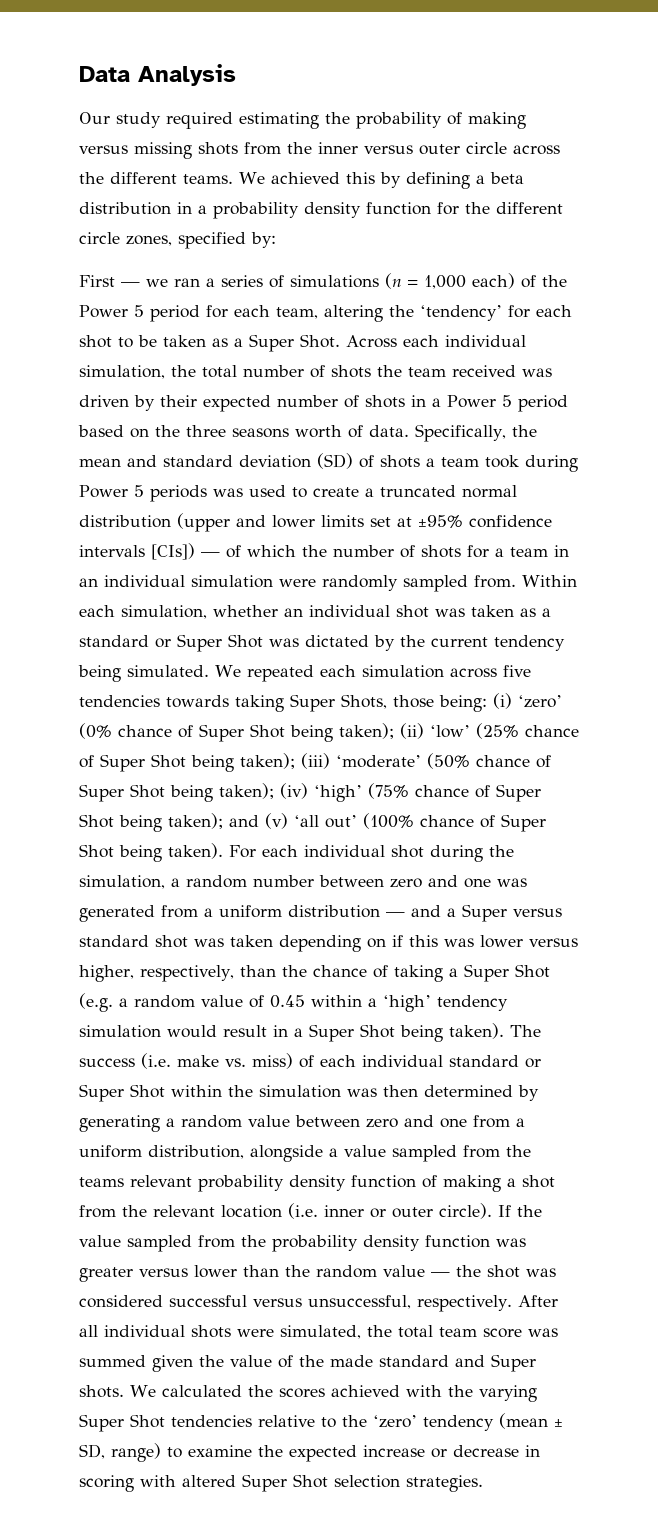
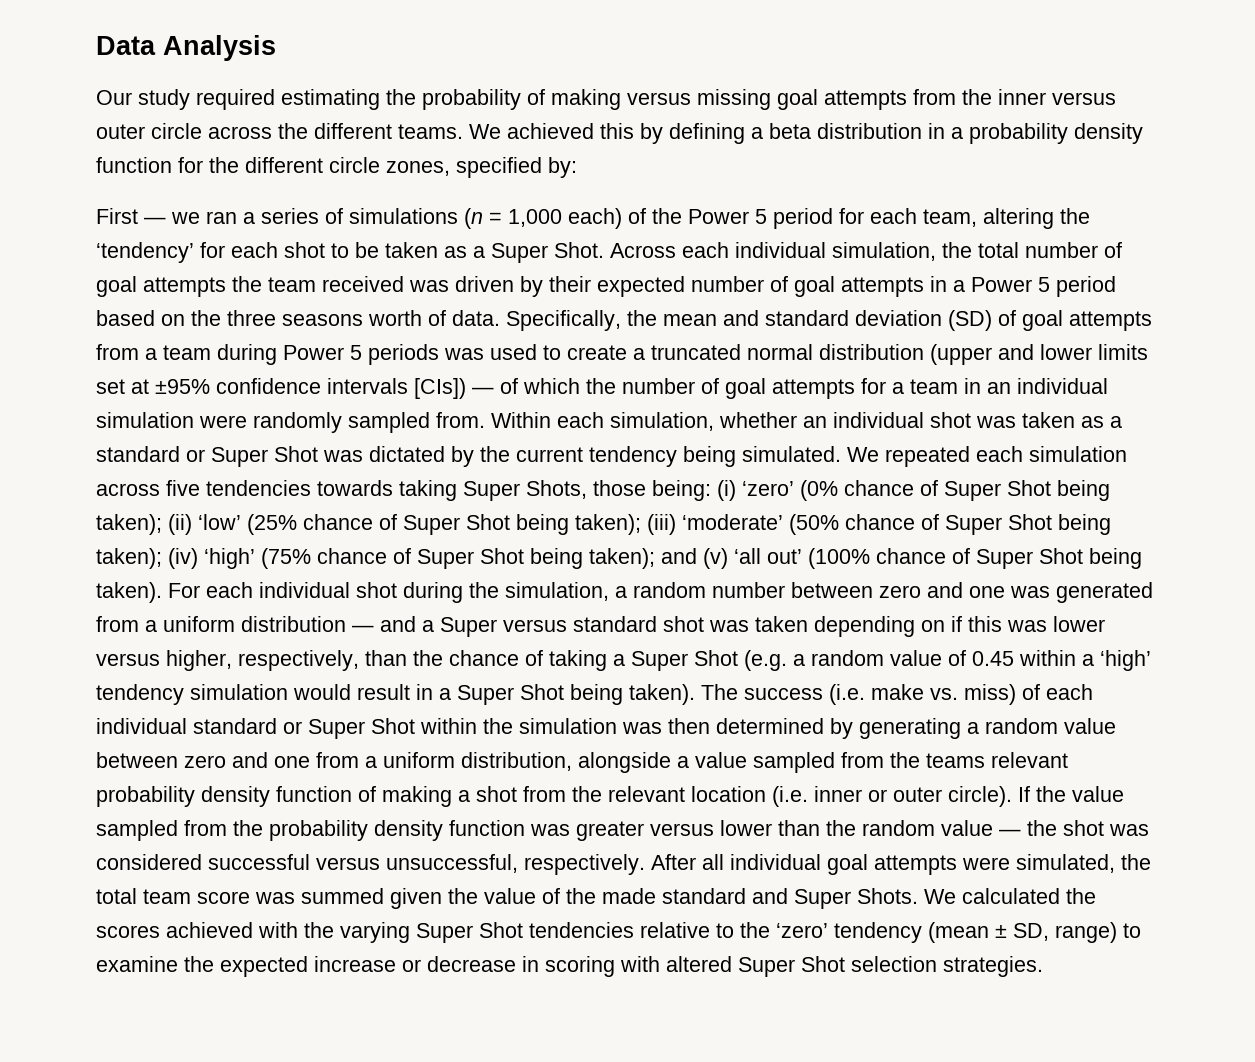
[198,142,238,155] shots -> [777,89,907,110] goal attempts
[331,365,371,378] shots -> [96,276,226,297] goal attempts
[365,395,405,408] shots -> [794,276,924,297] goal attempts
[380,455,519,468] shots a team took -> [1022,310,1152,331] [96,344,211,360] goal attempts from a team
[421,545,461,558] shots -> [725,378,855,399] goal attempts
[191,1325,231,1338] shots -> [827,854,957,875] goal attempts
[79,1385,124,1398] shots. -> [857,888,918,904] Shots.

